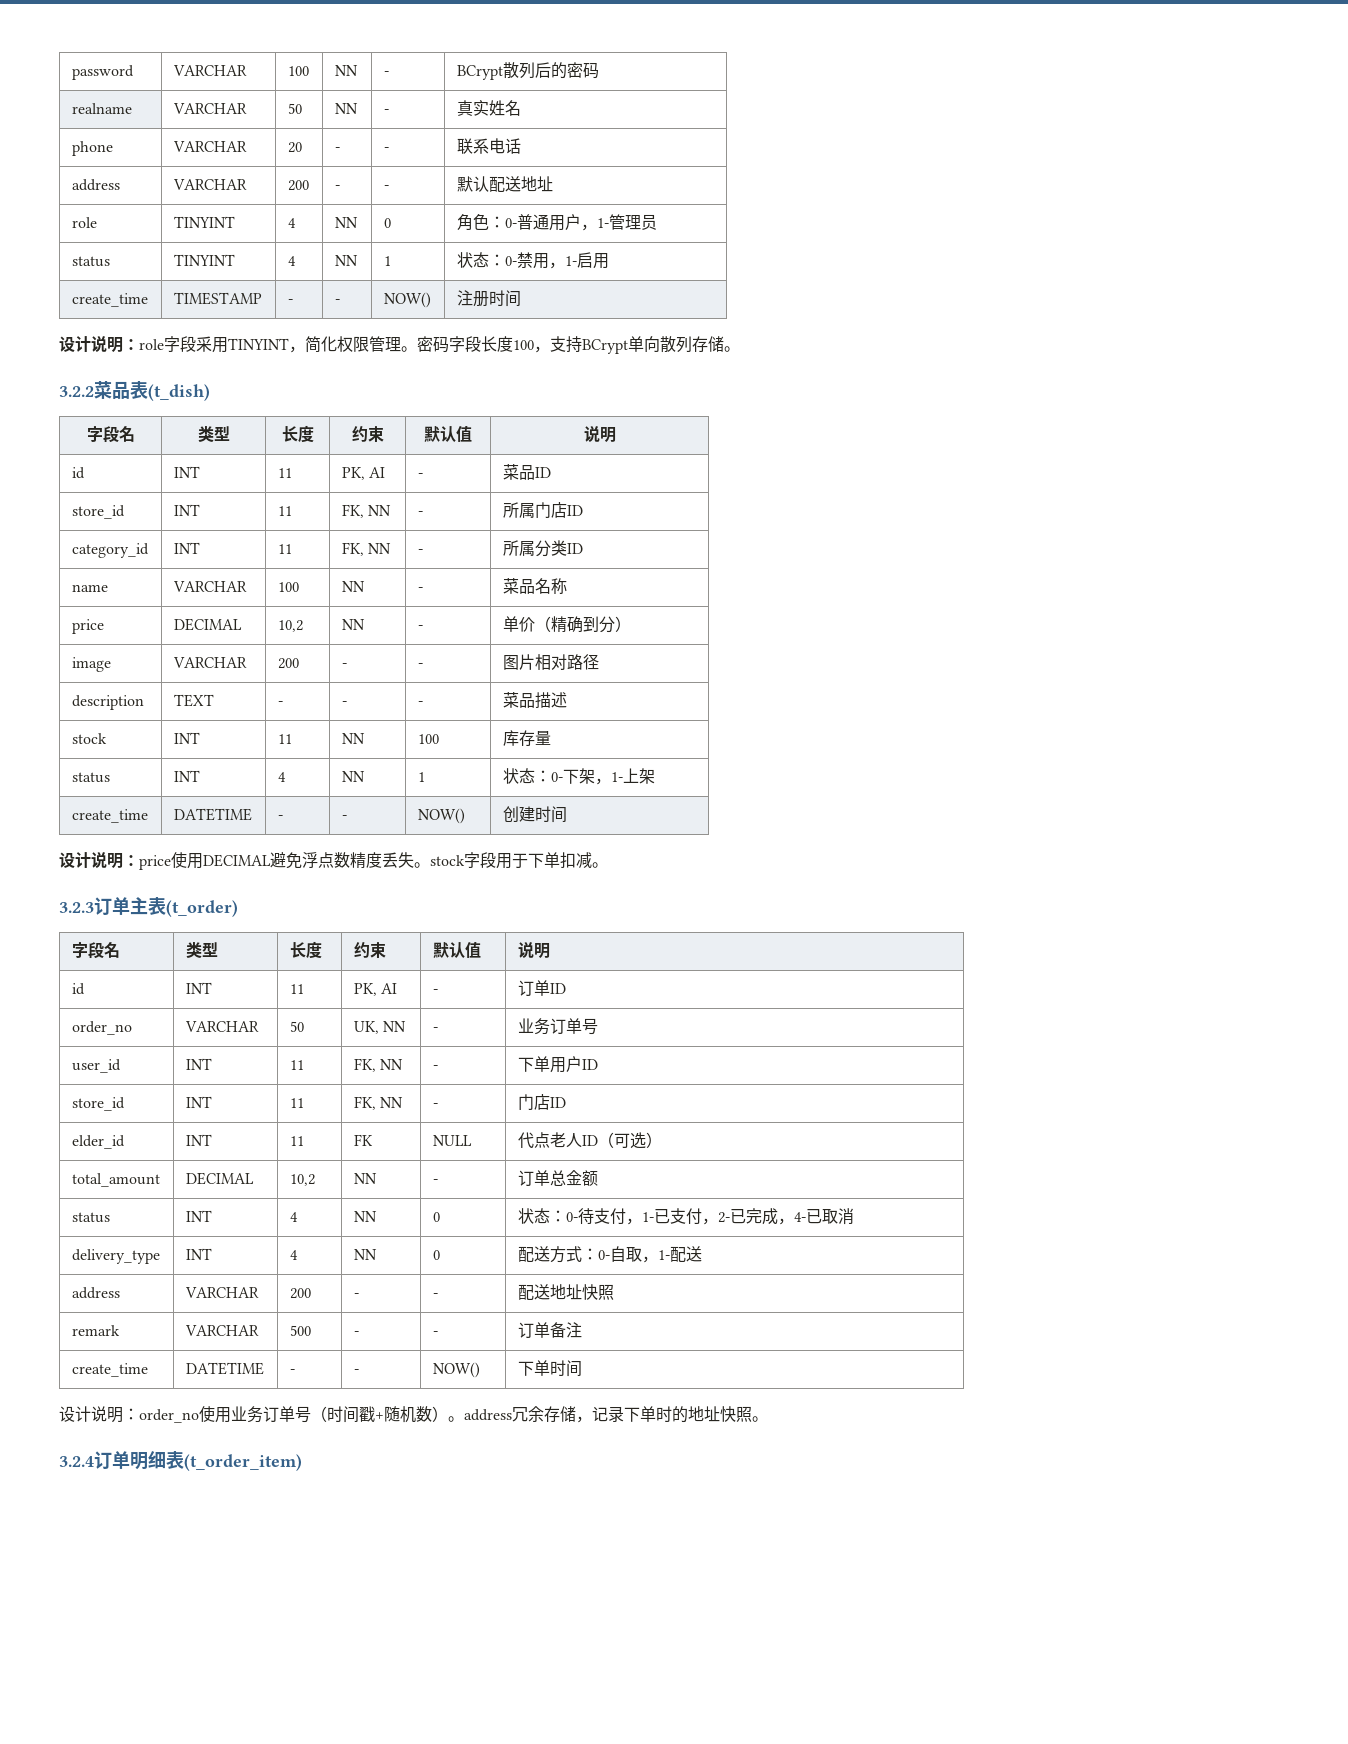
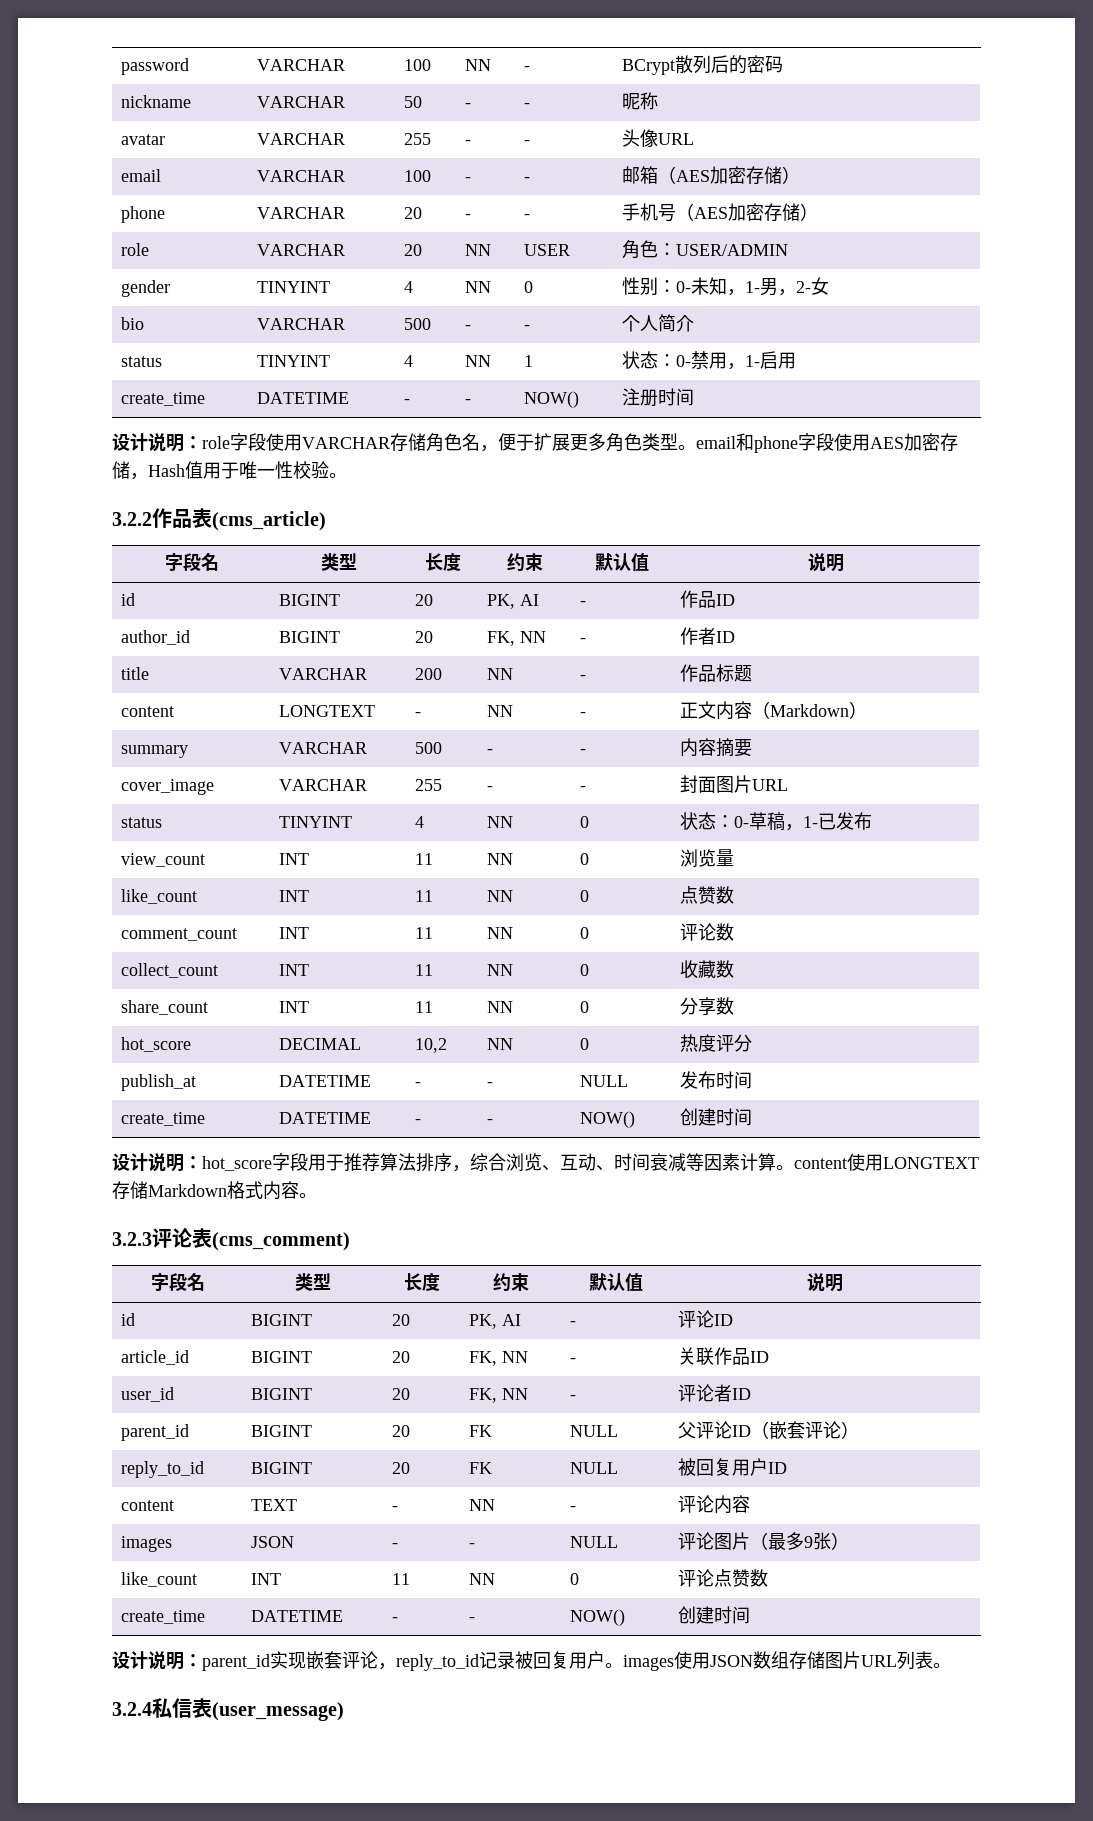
[71,103,132,114] [172,103,247,114] [287,103,302,114] [334,103,358,114] [383,109,389,114] [456,100,521,116] realname | VARCHAR | 50 | NN | - | 真实姓名 -> [120,95,191,108] [256,96,345,108] [403,96,422,108] [464,103,471,108] [523,103,530,108] [621,92,658,110] [120,134,165,145] [256,133,345,145] [403,133,431,145] [464,140,471,145] [523,140,530,145] [621,129,694,147] [120,169,161,182] [256,170,345,182] [403,170,431,182] [464,177,471,182] [523,177,530,182] [621,166,800,184] nickname | VARCHAR | 50 | - | - | 昵称 // avatar | VARCHAR | 255 | - | - | 头像URL // email | VARCHAR | 100 | - | - | 邮箱（AES加密存储）
[456,138,521,154] [71,179,120,191] [172,179,247,190] [287,180,309,191] [334,185,340,190] [383,185,389,190] [456,176,553,192] [71,217,97,228] [173,216,235,228] [287,218,296,228] [334,217,358,228] [383,218,391,228] [456,214,657,231] 联系电话 // address | VARCHAR | 200 | - | - | 默认配送地址 // role | TINYINT | 4 | NN | 0 | 角色：0-普通用户，1-管理员 -> [621,203,818,222] [120,243,149,256] [256,244,345,256] [403,244,422,256] [464,244,491,256] [523,244,570,256] [621,240,788,259] [120,280,170,297] [256,281,330,293] [403,281,413,293] [464,281,491,293] [523,281,533,293] [621,277,829,296] [120,317,144,330] [256,318,345,330] [403,318,431,330] [464,325,471,330] [523,325,530,330] [621,314,694,332] 手机号（AES加密存储） // role | VARCHAR | 20 | NN | USER | 角色：USER/ADMIN // gender | TINYINT | 4 | NN | 0 | 性别：0-未知，1-男，2-女 // bio | VARCHAR | 500 | - | - | 个人简介
[173,292,262,305] TIMESTAMP -> [256,392,349,404] DATETIME
[196,336,724,354] 采用TINYINT，简化权限管理。密码字段长度100，支持BCrypt单向散列存储 -> [266,433,958,453] [112,461,329,480] 使用VARCHAR存储角色名，便于扩展更多角色类型。email和phone字段使用AES加密存储，Hash值用于唯一性校验
[94,381,210,401] [86,426,135,443] [197,426,230,442] [281,425,314,443] [351,426,384,442] [424,426,472,442] [583,426,616,443] [71,467,85,479] [173,466,200,478] [277,468,292,478] [341,467,385,480] [417,473,423,478] [502,464,551,480] [71,505,125,519] [173,504,200,516] [277,506,292,516] [341,504,391,518] [417,511,423,516] [502,502,583,518] [71,543,149,558] [173,542,200,554] [277,544,292,554] [341,542,391,556] [417,549,423,554] [502,540,583,557] [71,584,108,592] [172,581,247,592] [277,582,299,592] [341,581,365,592] [417,587,423,592] [502,578,567,594] [71,619,104,634] [173,618,242,631] [277,620,303,632] [341,619,365,630] [417,625,423,630] [502,616,631,633] [71,657,111,672] [172,657,247,668] [277,658,299,669] [341,663,347,668] [417,663,423,668] [502,654,599,670] [71,695,144,710] [173,694,214,707] [277,701,283,706] [341,701,347,706] [417,701,423,706] [502,692,567,709] [71,733,107,744] [173,732,200,744] [277,734,292,744] [341,733,365,744] [417,734,439,744] [502,730,551,746] [71,772,110,783] [173,770,200,782] [277,772,286,782] [341,771,365,782] [417,772,425,782] [502,768,655,785] 菜品表(t_dish) // 字段名 | 类型 | 长度 | 约束 | 默认值 | 说明 // id | INT | 11 | PK, AI | - | 菜品ID // store_id | INT | 11 | FK, NN | - | 所属门店ID // category_id | INT | 11 | FK, NN | - | 所属分类ID // name | VARCHAR | 100 | NN | - | 菜品名称 // price | DECIMAL | 10,2 | NN | - | 单价（精确到分） // image | VARCHAR | 200 | - | - | 图片相对路径 // description | TEXT | - | - | - | 菜品描述 // stock | INT | 11 | NN | 100 | 库存量 // status | INT | 4 | NN | 1 | 状态：0-下架，1-上架 -> [152,508,326,531] [164,553,219,571] [320,553,357,571] [424,553,461,571] [507,553,543,571] [594,553,649,572] [807,553,844,572] [120,593,135,606] [278,594,340,606] [414,594,433,606] [486,594,539,609] [579,601,586,606] [679,590,735,608] [120,630,190,645] [278,631,340,643] [414,631,433,643] [486,631,546,646] [579,638,586,643] [679,627,735,645] [120,667,149,680] [278,668,367,680] [414,668,442,680] [486,668,513,680] [579,675,586,680] [679,664,752,682] [120,706,174,717] [278,705,375,717] [414,712,421,717] [486,705,513,717] [579,712,586,717] [679,701,867,720] [120,745,188,758] [278,742,367,754] [414,742,442,754] [486,749,493,754] [579,749,586,754] [679,738,752,757] [120,779,214,795] [278,779,367,791] [414,779,442,791] [486,786,493,791] [579,786,586,791] [679,775,788,793] [120,817,162,828] [278,816,352,828] [414,816,424,828] [486,816,513,828] [579,816,589,828] [679,812,872,831] [120,853,205,867] [278,853,309,865] [414,853,433,865] [486,853,513,865] [579,853,589,865] [679,849,734,867] [120,889,197,904] [278,890,309,902] [414,890,433,902] [486,890,513,902] [579,890,589,902] [679,886,734,904] [120,928,237,941] [278,927,309,939] [414,927,433,939] [486,927,513,939] [579,927,589,939] [679,923,734,941] [120,963,218,978] [278,964,309,976] [414,964,433,976] [486,964,513,976] [579,964,589,976] [679,960,734,979] [120,1000,208,1015] [278,1001,309,1013] [414,1001,433,1013] [486,1001,513,1013] [579,1001,589,1013] [679,997,734,1016] [120,1037,191,1052] [278,1038,361,1050] [414,1038,447,1053] [486,1038,513,1050] [579,1038,589,1050] [679,1034,752,1052] [120,1074,196,1091] [278,1075,371,1087] [414,1082,421,1087] [486,1082,493,1087] [579,1075,628,1087] [679,1071,752,1089] 作品表(cms_article) // 字段名 | 类型 | 长度 | 约束 | 默认值 | 说明 // id | BIGINT | 20 | PK, AI | - | 作品ID // author_id | BIGINT | 20 | FK, NN | - | 作者ID // title | VARCHAR | 200 | NN | - | 作品标题 // content | LONGTEXT | - | NN | - | 正文内容（Markdown） // summary | VARCHAR | 500 | - | - | 内容摘要 // cover_image | VARCHAR | 255 | - | - | 封面图片URL // status | TINYINT | 4 | NN | 0 | 状态：0-草稿，1-已发布 // view_count | INT | 11 | NN | 0 | 浏览量 // like_count | INT | 11 | NN | 0 | 点赞数 // comment_count | INT | 11 | NN | 0 | 评论数 // collect_count | INT | 11 | NN | 0 | 收藏数 // share_count | INT | 11 | NN | 0 | 分享数 // hot_score | DECIMAL | 10,2 | NN | 0 | 热度评分 // publish_at | DATETIME | - | - | NULL | 发布时间
[139,852,592,870] price使用DECIMAL避免浮点数精度丢失。stock字段用于下单扣减 -> [202,1153,979,1172] [112,1181,299,1200] hot_score字段用于推荐算法排序，综合浏览、互动、时间衰减等因素计算。content使用LONGTEXT存储Markdown格式内容
[94,897,238,917] [71,942,120,959] [185,942,218,958] [289,941,322,959] [353,942,386,958] [432,942,481,958] [517,942,550,959] [71,983,85,995] [185,982,212,994] [289,984,304,994] [353,983,397,996] [432,989,438,994] [517,980,566,996] [71,1021,132,1035] [184,1021,259,1032] [289,1021,304,1032] [353,1021,406,1034] [432,1027,438,1032] [517,1018,598,1035] [71,1059,121,1073] [185,1058,212,1070] [289,1060,304,1070] [353,1058,403,1072] [432,1065,438,1070] [517,1056,598,1073] [71,1097,125,1111] [185,1096,212,1108] [289,1098,304,1108] [353,1096,403,1110] [432,1103,438,1108] [517,1094,566,1110] [71,1135,125,1149] [185,1134,212,1146] [289,1136,304,1146] [353,1134,373,1146] [432,1135,472,1146] [517,1132,662,1149] [71,1173,160,1187] [185,1172,254,1185] [289,1174,315,1186] [353,1173,377,1184] [432,1179,438,1184] [517,1170,598,1186] [71,1212,110,1223] [185,1210,212,1222] [289,1212,298,1222] [353,1211,377,1222] [432,1212,440,1222] [517,1208,854,1225] [71,1249,160,1264] [185,1248,212,1260] [289,1250,298,1260] [353,1249,377,1260] [432,1250,440,1260] [517,1246,702,1263] [71,1287,120,1299] [184,1287,259,1298] [289,1288,311,1299] [353,1293,359,1298] [432,1293,438,1298] [517,1284,614,1300] [71,1325,120,1336] [184,1325,259,1336] [289,1325,311,1336] [353,1331,359,1336] [432,1331,438,1336] [517,1322,582,1338] [71,1363,148,1377] [185,1362,264,1375] [289,1369,295,1374] [353,1369,359,1374] [432,1362,480,1378] [517,1360,582,1377] [59,1406,768,1423] [59,1451,302,1471] 订单主表(t_order) // 字段名 | 类型 | 长度 | 约束 | 默认值 | 说明 // id | INT | 11 | PK, AI | - | 订单ID // order_no | VARCHAR | 50 | UK, NN | - | 业务订单号 // user_id | INT | 11 | FK, NN | - | 下单用户ID // store_id | INT | 11 | FK, NN | - | 门店ID // elder_id | INT | 11 | FK | NULL | 代点老人ID（可选） // total_amount | DECIMAL | 10,2 | NN | - | 订单总金额 // status | INT | 4 | NN | 0 | 状态：0-待支付，1-已支付，2-已完成，4-已取消 // delivery_type | INT | 4 | NN | 0 | 配送方式：0-自取，1-配送 // address | VARCHAR | 200 | - | - | 配送地址快照 // remark | VARCHAR | 500 | - | - | 订单备注 // create_time | DATETIME | - | - | NOW() | 下单时间 // 设计说明：order_no使用业务订单号（时间戳+随机数）。address冗余存储，记录下单时的地址快照。 // 3.2.4订单明细表(t_order_item) -> [152,1228,350,1251] [150,1273,205,1291] [295,1273,331,1291] [404,1273,440,1291] [493,1273,529,1291] [588,1273,643,1292] [806,1273,843,1292] [120,1313,135,1326] [250,1314,312,1326] [391,1314,410,1326] [468,1314,521,1329] [569,1321,576,1326] [677,1310,733,1328] [120,1350,189,1365] [250,1351,312,1363] [391,1351,410,1363] [468,1351,528,1366] [569,1358,576,1363] [677,1347,769,1365] [120,1387,174,1402] [250,1388,312,1400] [391,1388,410,1400] [468,1388,528,1403] [569,1395,576,1400] [677,1384,751,1402] [120,1424,189,1441] [250,1425,312,1437] [391,1425,410,1437] [468,1425,492,1437] [569,1425,618,1437] [677,1421,859,1439] [120,1461,204,1478] [250,1462,312,1474] [391,1462,410,1474] [468,1462,492,1474] [569,1462,618,1474] [677,1458,787,1476] [120,1500,174,1511] [250,1499,297,1511] [391,1506,398,1511] [468,1499,495,1511] [569,1506,576,1511] [677,1495,750,1514] [120,1536,172,1552] [250,1536,294,1548] [391,1543,398,1548] [468,1543,475,1548] [569,1536,618,1548] [677,1532,849,1550] [120,1572,197,1587] [250,1573,281,1585] [391,1573,410,1585] [468,1573,495,1585] [569,1573,579,1585] [677,1569,768,1587] [120,1610,205,1624] [250,1610,343,1622] [391,1617,398,1622] [468,1617,475,1622] [569,1609,625,1626] [677,1606,750,1624] [112,1651,951,1671] [112,1698,344,1721] 评论表(cms_comment) // 字段名 | 类型 | 长度 | 约束 | 默认值 | 说明 // id | BIGINT | 20 | PK, AI | - | 评论ID // article_id | BIGINT | 20 | FK, NN | - | 关联作品ID // user_id | BIGINT | 20 | FK, NN | - | 评论者ID // parent_id | BIGINT | 20 | FK | NULL | 父评论ID（嵌套评论） // reply_to_id | BIGINT | 20 | FK | NULL | 被回复用户ID // content | TEXT | - | NN | - | 评论内容 // images | JSON | - | - | NULL | 评论图片（最多9张） // like_count | INT | 11 | NN | 0 | 评论点赞数 // create_time | DATETIME | - | - | NOW() | 创建时间 // 设计说明：parent_id实现嵌套评论，reply_to_id记录被回复用户。images使用JSON数组存储图片URL列表。 // 3.2.4私信表(user_message)

